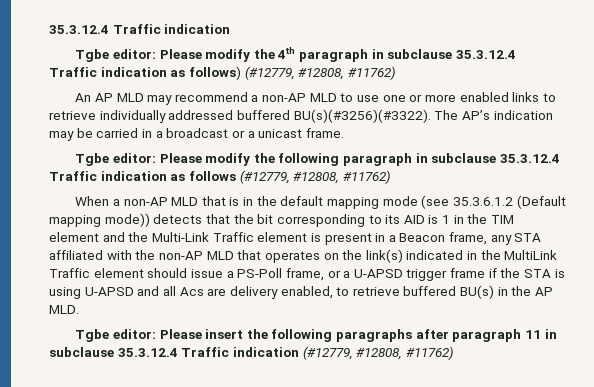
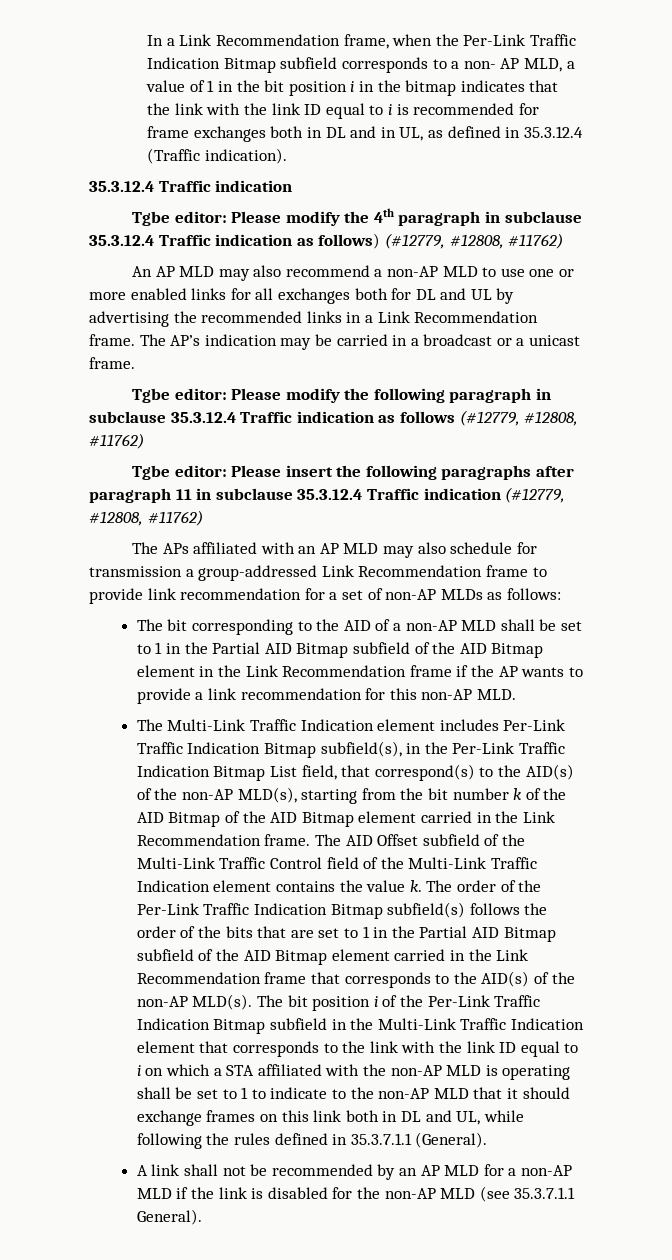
(49, 29) none -> [147,34,576,49] [147,57,575,73] [146,80,559,96] [147,103,539,119] [147,126,583,142] [147,148,287,164] In a Link Recommendation frame, when the Per-Link Traffic Indication Bitmap subfield corresponds to a non- AP MLD, a value of 1 in the bit position i in the bitmap indicates that the link with the link ID equal to i is recommended for frame exchanges both in DL and in UL, as defined in 35.3.12.4 (Traffic indication). //
(173, 100) none -> [253,265,282,277] also
[542,93,556,102] [49,109,431,123] to retrieve individually addressed buffered BU(s)(#3256)(#3322). -> [230,288,515,304] [89,311,539,327] [89,334,135,346] for all exchanges both for DL and UL by advertising the recommended links in a Link Recommendation frame.
[75,195,566,209] [49,213,515,227] [49,232,542,245] [49,249,558,263] [49,268,565,281] [49,285,554,299] [49,305,79,314] // When a non-AP MLD that is in the default mapping mode (see 35.3.6.1.2 (Default mapping mode)) detects that the bit corresponding to its AID is 1 in the TIM element and the Multi-Link Traffic element is present in a Beacon frame, any STA affiliated with the non-AP MLD that operates on the link(s) indicated in the MultiLink Traffic element should issue a PS-Poll frame, or a U-APSD trigger frame if the STA is using U-APSD and all Acs are delivery enabled, to retrieve buffered BU(s) in the AP MLD. -> (144, 441) none
(454, 353) none -> [131,542,537,558] [89,565,547,581] [89,588,561,604] [136,619,582,635] [136,642,544,658] [136,665,583,677] [136,688,516,704] [136,719,566,731] [136,741,565,758] [136,764,574,781] [136,787,567,804] [136,811,555,827] [136,834,525,846] [136,857,537,869] [136,880,542,892] [136,902,548,919] [136,926,556,942] [136,949,529,965] [136,971,575,988] [136,994,541,1011] [136,1018,584,1034] [136,1041,579,1057] [136,1064,571,1080] [136,1087,570,1099] [136,1110,524,1126] [136,1132,488,1149] [136,1164,572,1180] [136,1186,576,1202] [136,1209,202,1225] // The APs affiliated with an AP MLD may also schedule for transmission a group-addressed Link Recommendation frame to provide link recommendation for a set of non-AP MLDs as follows: // The bit corresponding to the AID of a non-AP MLD shall be set to 1 in the Partial AID Bitmap subfield of the AID Bitmap element in the Link Recommendation frame if the AP wants to provide a link recommendation for this non-AP MLD. // The Multi-Link Traffic Indication element includes Per-Link Traffic Indication Bitmap subfield(s), in the Per-Link Traffic Indication Bitmap List field, that correspond(s) to the AID(s) of the non-AP MLD(s), starting from the bit number k of the AID Bitmap of the AID Bitmap element carried in the Link Recommendation frame. The AID Offset subfield of the Multi-Link Traffic Control field of the Multi-Link Traffic Indication element contains the value k. The order of the Per-Link Traffic Indication Bitmap subfield(s) follows the order of the bits that are set to 1 in the Partial AID Bitmap subfield of the AID Bitmap element carried in the Link Recommendation frame that corresponds to the AID(s) of the non-AP MLD(s). The bit position i of the Per-Link Traffic Indication Bitmap subfield in the Multi-Link Traffic Indication element that corresponds to the link with the link ID equal to i on which a STA affiliated with the non-AP MLD is operating shall be set to 1 to indicate to the non-AP MLD that it should exchange frames on this link both in DL and UL, while following the rules defined in 35.3.7.1.1 (General). // A link shall not be recommended by an AP MLD for a non-AP MLD if the link is disabled for the non-AP MLD (see 35.3.7.1.1 General).

